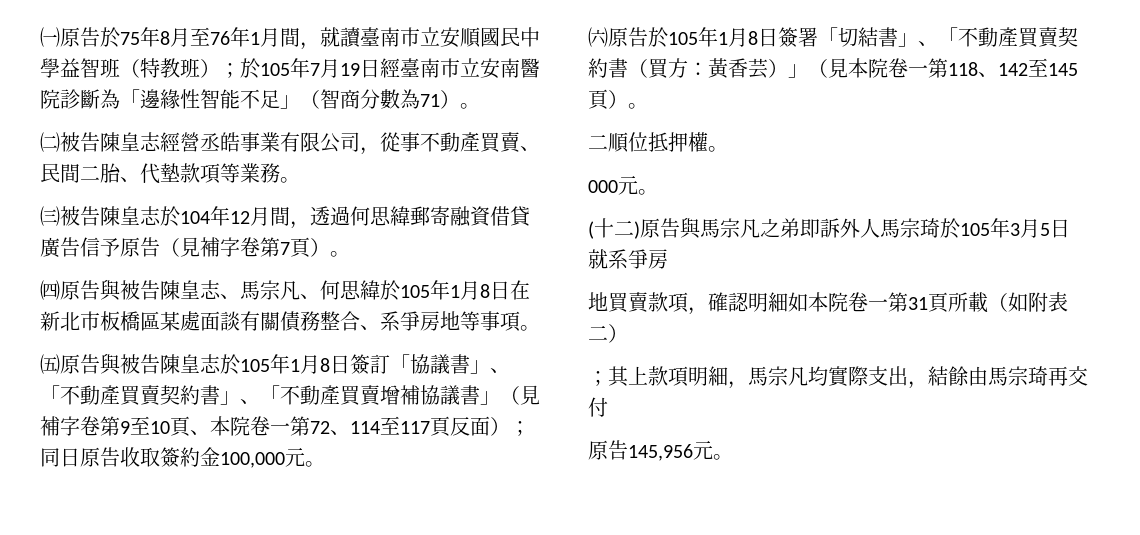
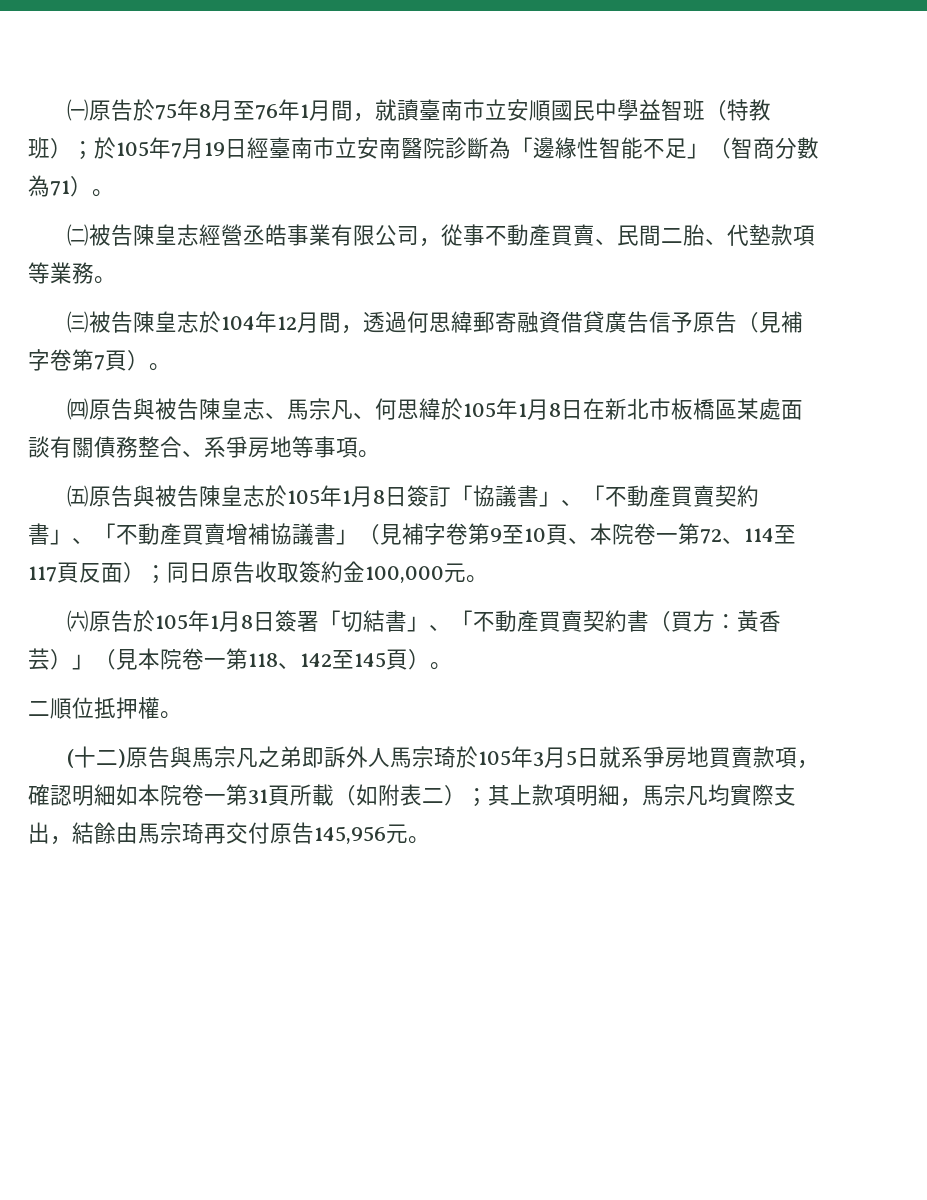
[588,176,658,195] // 000元。 -> (182, 715) none
(668, 259) // -> (687, 757) none
(628, 333) // -> (466, 795) none
(608, 407) // -> (270, 833) none

